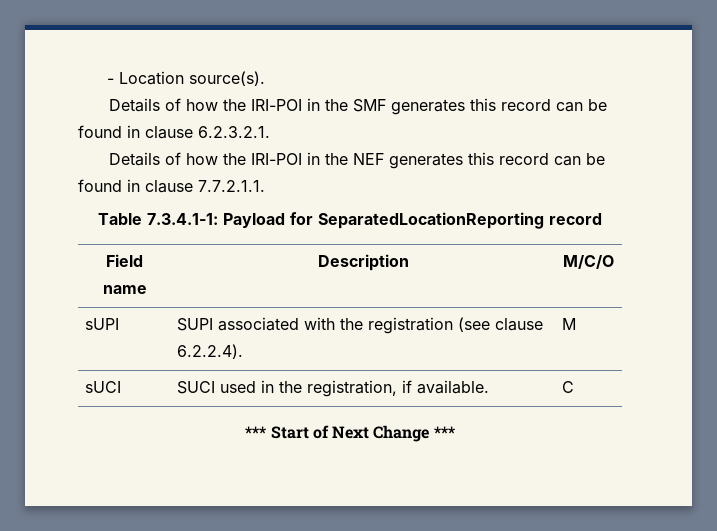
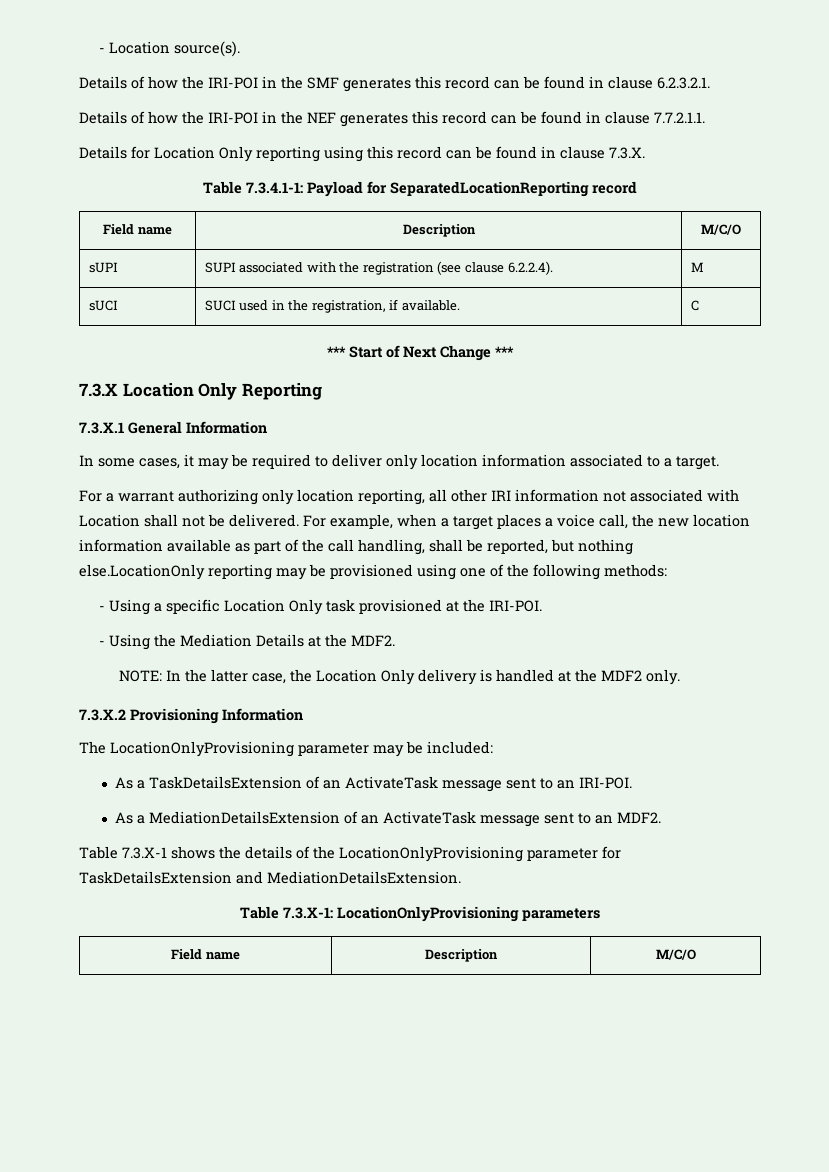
(265, 186) none -> [79,146,645,162] // Details for Location Only reporting using this record can be found in clause 7.3.X.
(455, 432) none -> [79,383,322,400] [79,421,267,434] [79,454,719,470] [79,489,739,505] [79,514,750,530] [79,539,633,555] [79,564,667,580] [98,599,542,615] [98,634,395,650] [118,669,680,685] [79,708,303,724] [79,741,493,757] [114,776,632,792] [114,811,661,827] [79,846,621,862] [79,871,461,884] [240,906,600,922] [171,949,240,960] [425,949,498,962] [655,949,696,960] // 7.3.X Location Only Reporting // 7.3.X.1 General Information // In some cases, it may be required to deliver only location information associated to a target. // For a warrant authorizing only location reporting, all other IRI information not associated with Location shall not be delivered. For example, when a target places a voice call, the new location information available as part of the call handling, shall be reported, but nothing else.LocationOnly reporting may be provisioned using one of the following methods: // - Using a specific Location Only task provisioned at the IRI-POI. // - Using the Mediation Details at the MDF2. // NOTE: In the latter case, the Location Only delivery is handled at the MDF2 only. // 7.3.X.2 Provisioning Information // The LocationOnlyProvisioning parameter may be included: // As a TaskDetailsExtension of an ActivateTask message sent to an IRI-POI. // As a MediationDetailsExtension of an ActivateTask message sent to an MDF2. // Table 7.3.X-1 shows the details of the LocationOnlyProvisioning parameter for TaskDetailsExtension and MediationDetailsExtension. // Table 7.3.X-1: LocationOnlyProvisioning parameters // Field name | Description | M/C/O

